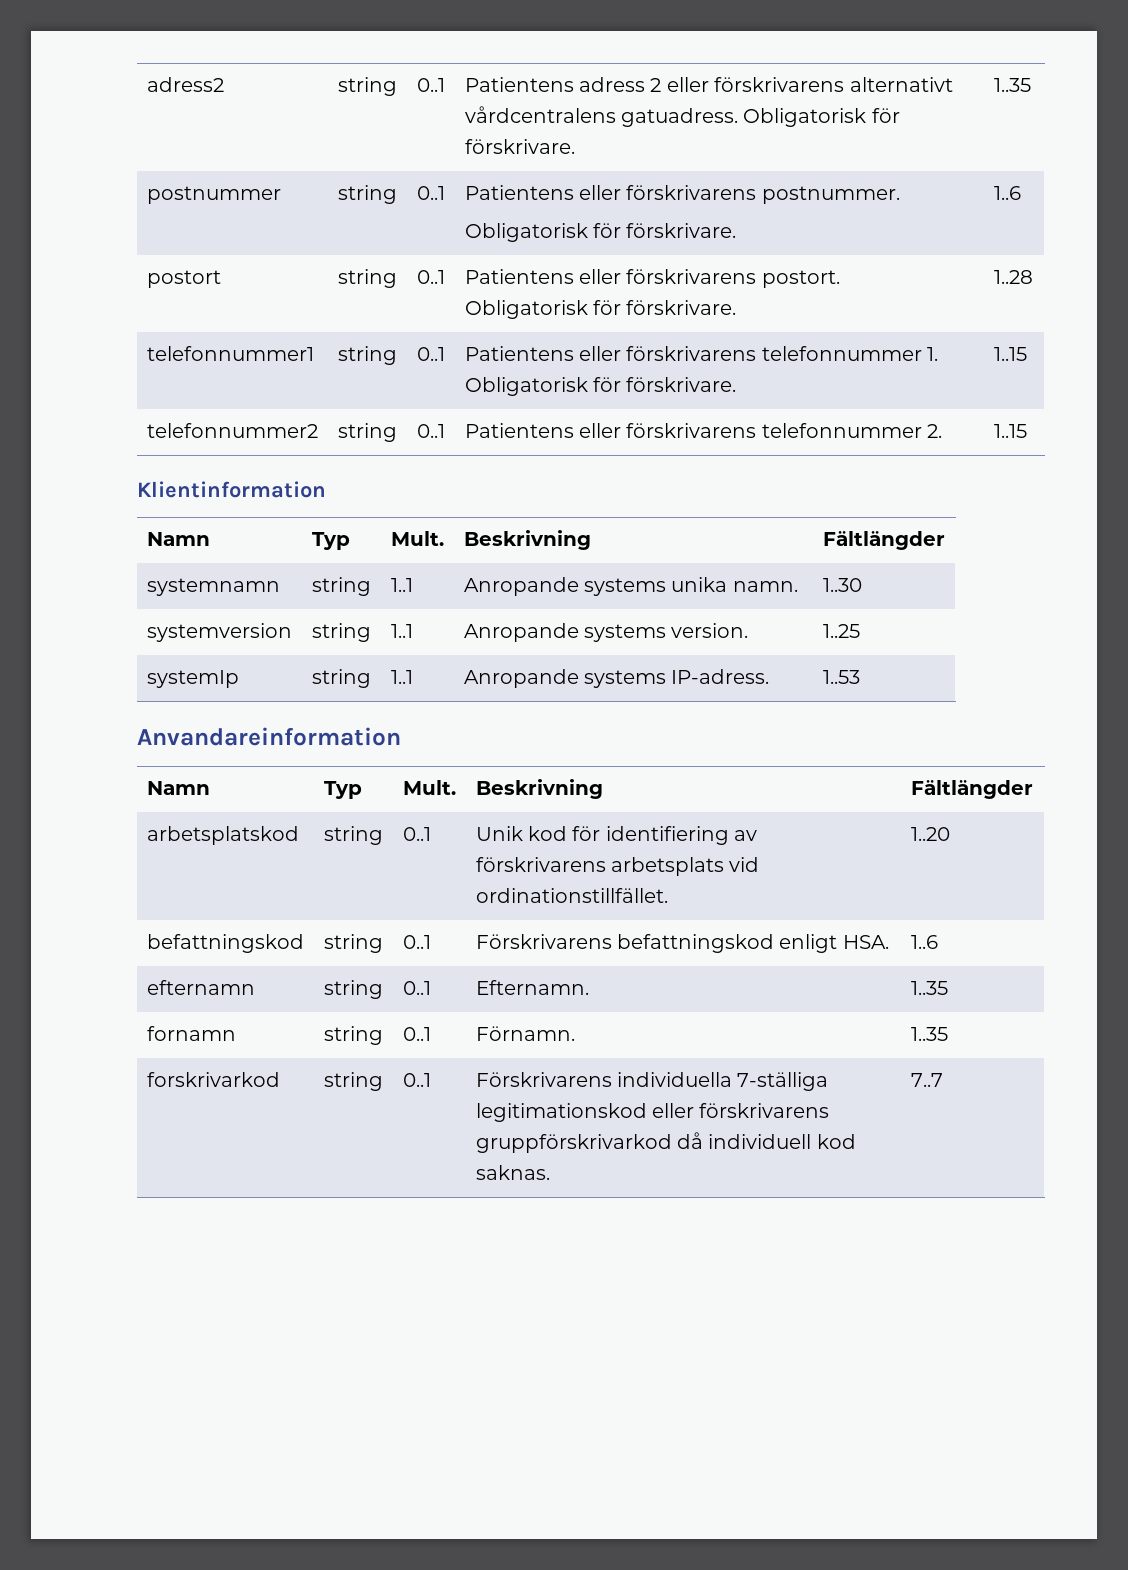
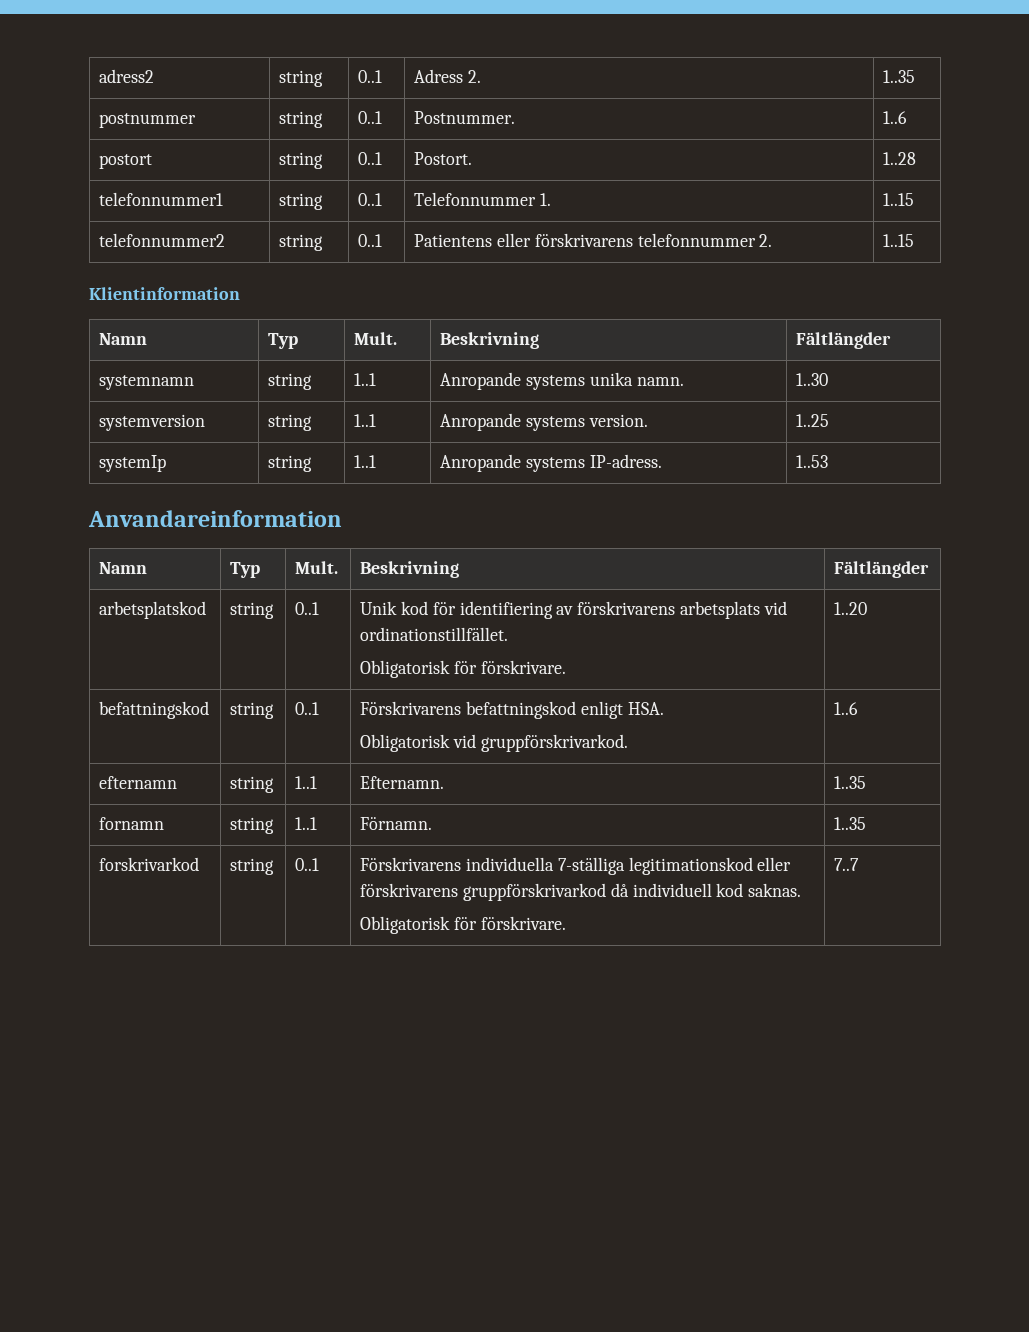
[464,77,953,92] [464,106,900,127] [464,139,575,154] [993,78,1031,92] [146,186,281,204] [337,185,397,204] [416,186,445,200] [464,185,900,204] [464,223,737,242] [993,186,1021,200] [146,270,221,288] [337,269,397,288] [416,270,445,284] [464,269,840,288] [464,300,737,319] [993,270,1033,284] [146,346,314,361] [337,346,397,365] [416,347,445,361] [464,346,939,361] [464,377,737,396] Patientens adress 2 eller förskrivarens alternativt vårdcentralens gatuadress. Obligatorisk för förskrivare. | 1..35 // postnummer | string | 0..1 | Patientens eller förskrivarens postnummer. // Obligatorisk för förskrivare. | 1..6 // postort | string | 0..1 | Patientens eller förskrivarens postort. // Obligatorisk för förskrivare. | 1..28 // telefonnummer1 | string | 0..1 | Patientens eller förskrivarens telefonnummer 1. Obligatorisk för förskrivare. -> [414,69,482,83] [883,70,916,83] [99,113,197,128] [279,111,324,128] [358,111,383,124] [414,111,516,124] [883,111,908,124] [99,154,153,169] [279,152,324,169] [358,152,383,165] [414,152,473,165] [883,152,917,165] [99,192,224,206] [279,193,324,210] [358,193,383,206] [414,192,552,206] Adress 2. | 1..35 // postnummer | string | 0..1 | Postnummer. | 1..6 // postort | string | 0..1 | Postort. | 1..28 // telefonnummer1 | string | 0..1 | Telefonnummer 1.
(668, 895) none -> [360,660,566,678] // Obligatorisk för förskrivare.
(889, 942) none -> [360,734,628,752] // Obligatorisk vid gruppförskrivarkod.
[402,981,431,995] 0..1 -> [295,776,318,789] 1..1
[402,1027,431,1041] 0..1 -> [295,817,318,830] 1..1
(550, 1172) none -> [360,916,566,934] // Obligatorisk för förskrivare.

